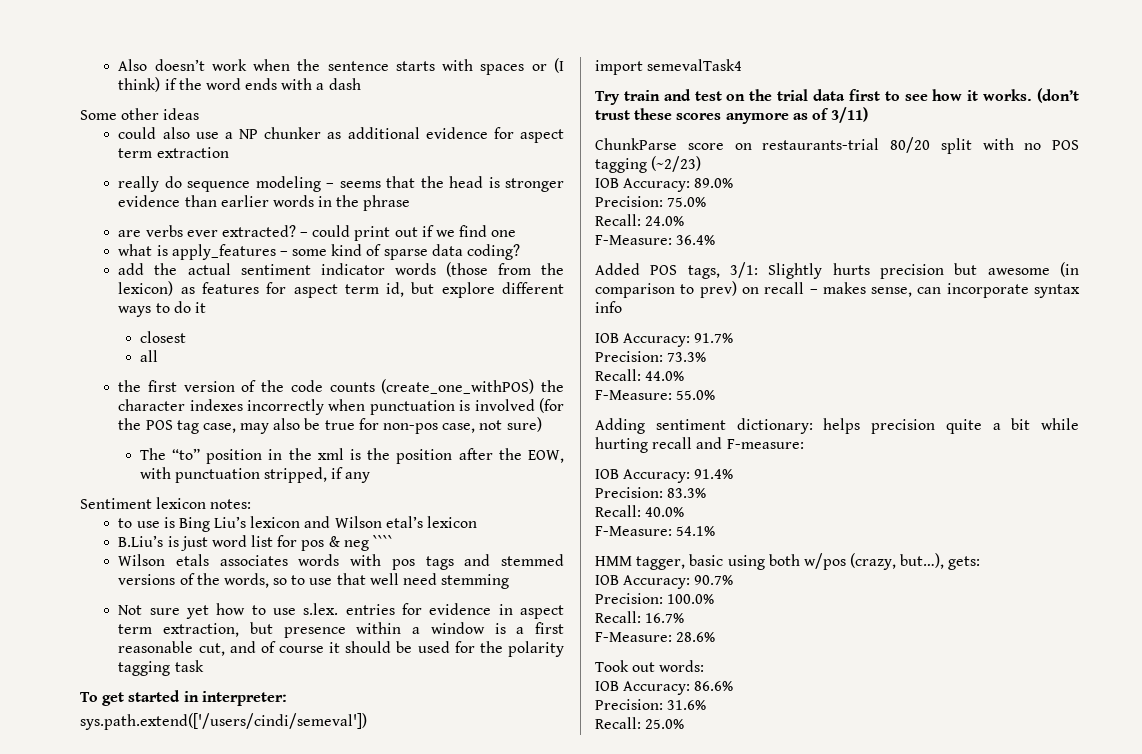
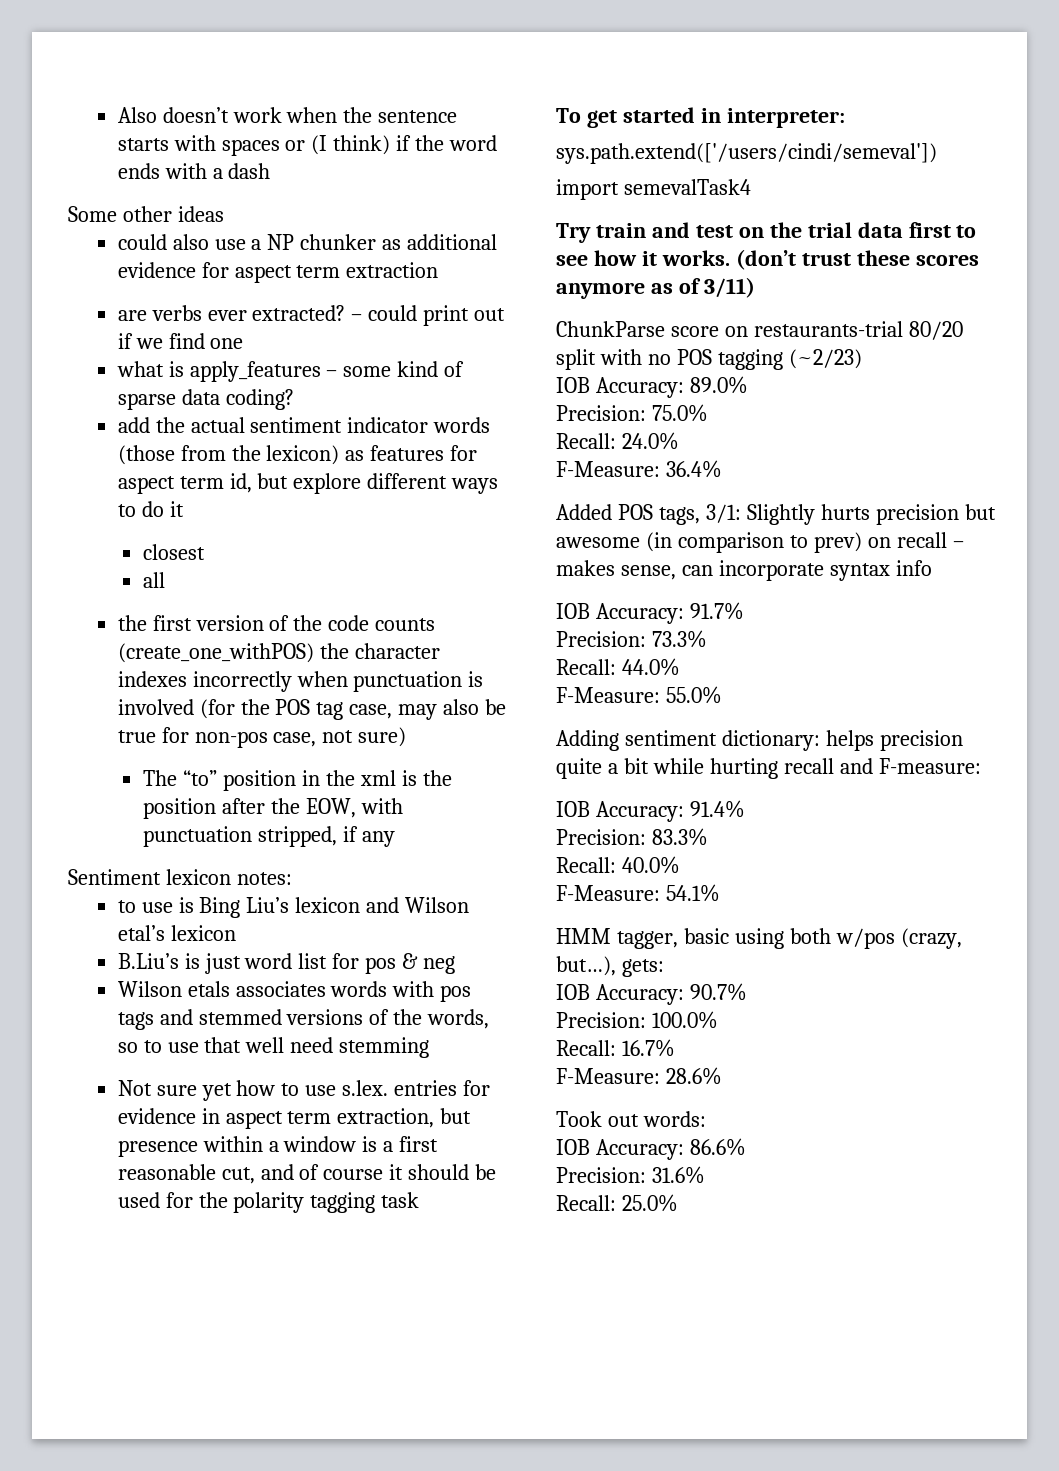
[118,176,564,192] [118,195,411,211] // really do sequence modeling – seems that the head is stronger evidence than earlier words in the phrase -> (439, 270) none
[373,535,394,547] ```` -> (456, 965) none

